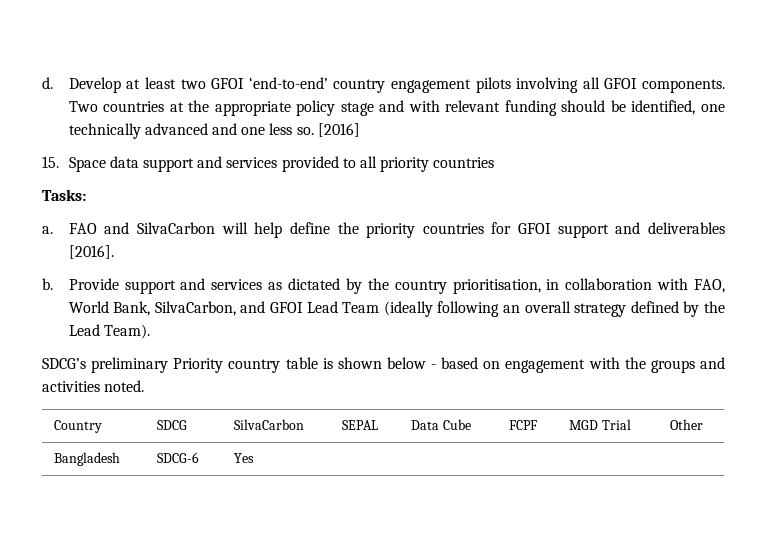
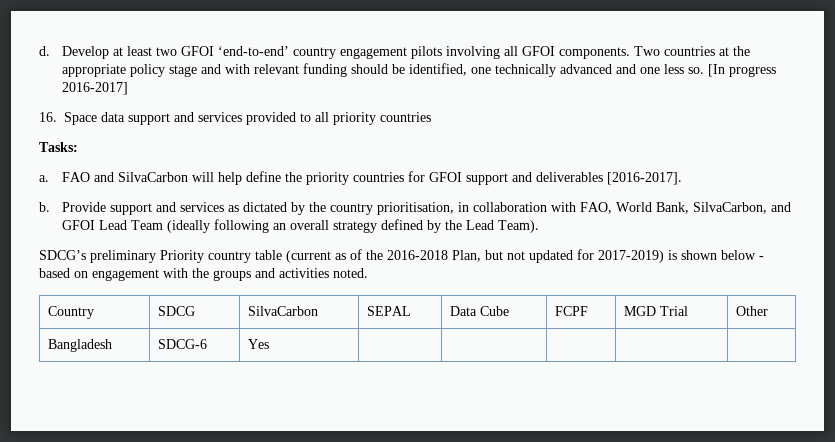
[317,123,360,137] [42,156,59,168] [2016] // 15. -> [707,64,776,77] [61,82,128,95] [39,112,57,122] [In progress 2016-2017] // 16.
[68,245,114,259] [2016]. -> [606,172,682,185] [2016-2017].
(318, 363) none -> [286,249,664,263] (current as of the 2016-2018 Plan, but not updated for 2017-2019)

